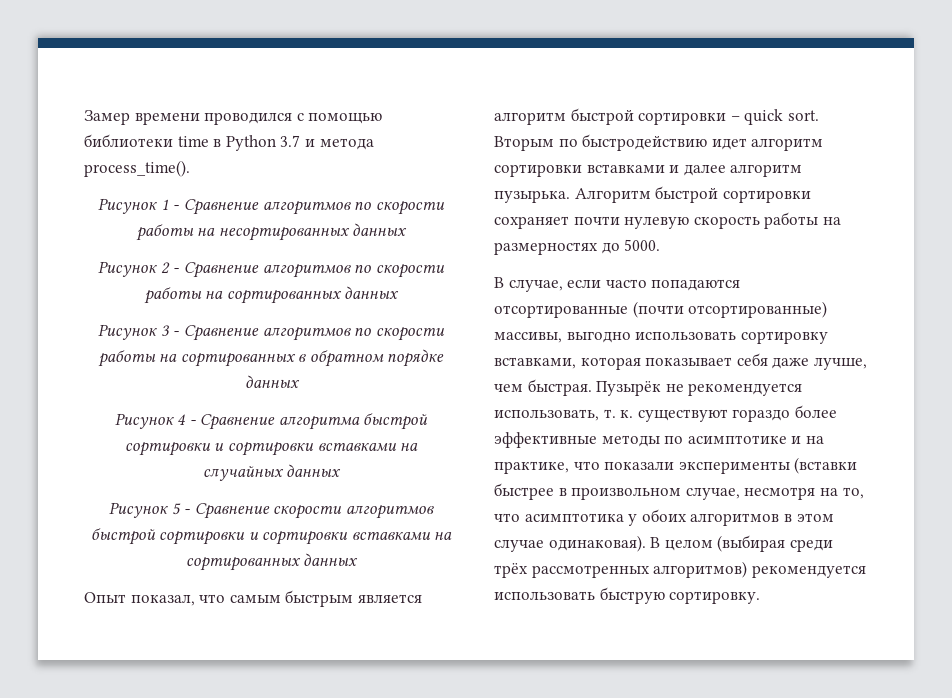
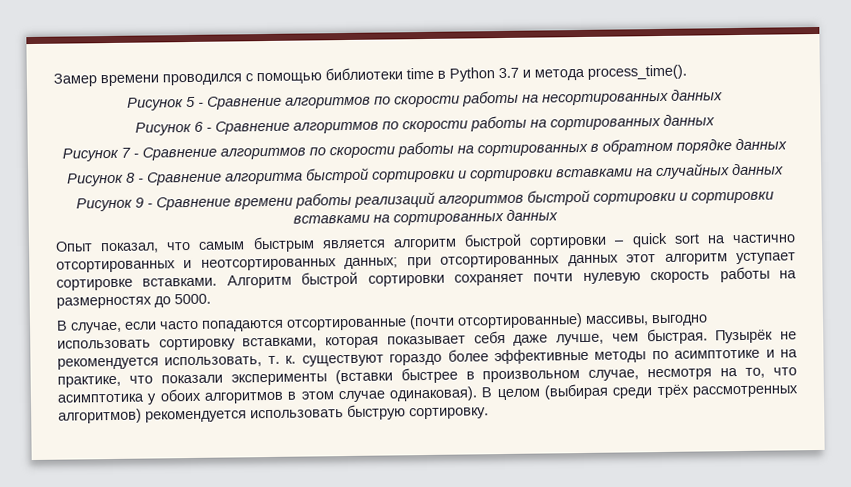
[160,199,169,210] 1 -> [185,96,196,108] 5
[160,262,170,274] 2 -> [193,121,204,132] 6
[160,325,170,336] 3 -> [121,147,131,158] 7
[177,414,187,425] 4 -> [126,172,135,183] 8
[171,503,343,519] 5 - Сравнение скорости -> [135,191,435,211] 9 - Сравнение времени работы реализаций
[787,110,819,121] [494,134,824,151] [494,164,803,177] [494,190,570,203] sort. Вторым по быстродействию идет алгоритм сортировки вставками и далее алгоритм пузырька. -> [673,233,797,244] [56,252,797,273] [56,277,218,291] sort на частично отсортированных и неотсортированных данных; при отсортированных данных этот алгоритм уступает сортировке вставками.

